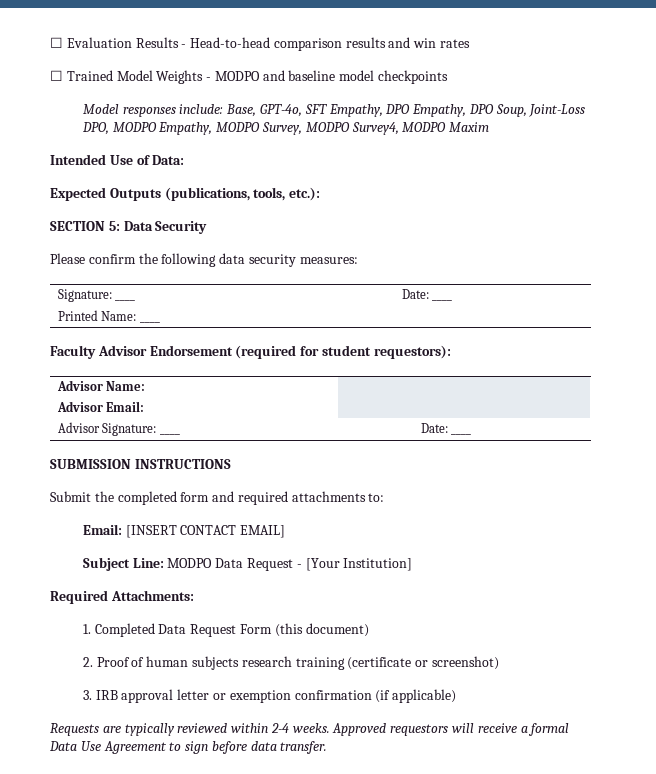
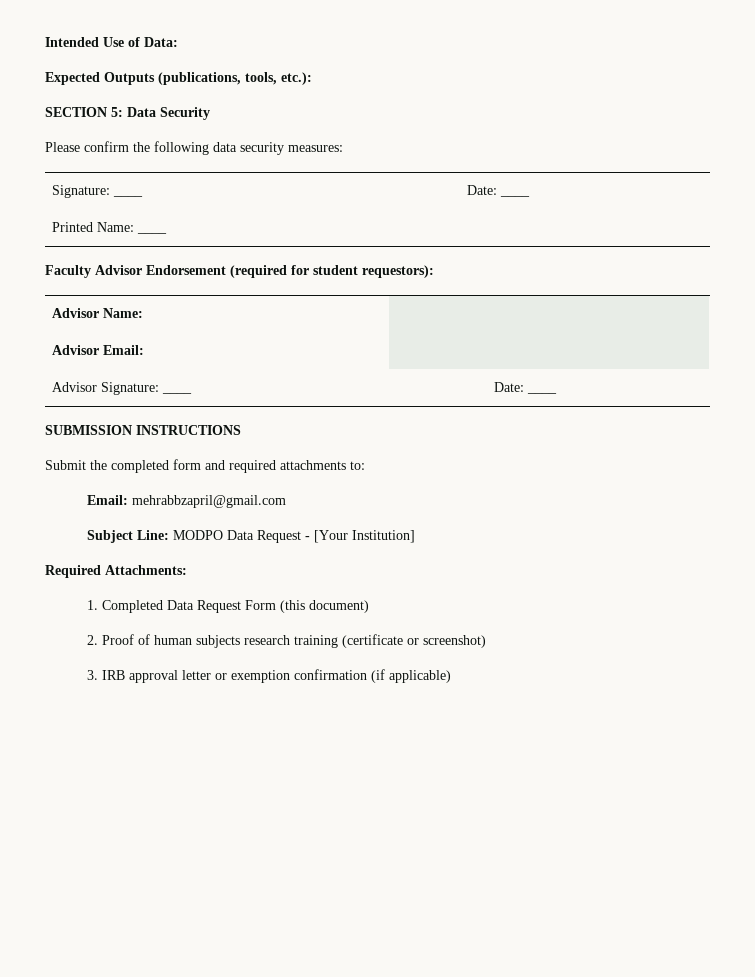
[50,37,471,51] [50,70,449,84] [82,104,586,117] [81,122,490,135] ☐ Evaluation Results - Head-to-head comparison results and win rates // ☐ Trained Model Weights - MODPO and baseline model checkpoints // Model responses include: Base, GPT-4o, SFT Empathy, DPO Empathy, DPO Soup, Joint-Loss DPO, MODPO Empathy, MODPO Survey, MODPO Survey4, MODPO Maxim // -> (45, 42) none
[125,525,286,538] [INSERT CONTACT EMAIL] -> [132,495,287,508] mehrabbzapril@gmail.com
[50,723,570,736] [49,741,328,754] // Requests are typically reviewed within 2-4 weeks. Approved requestors will receive a formal Data Use Agreement to sign before data transfer. -> (452, 676) none

